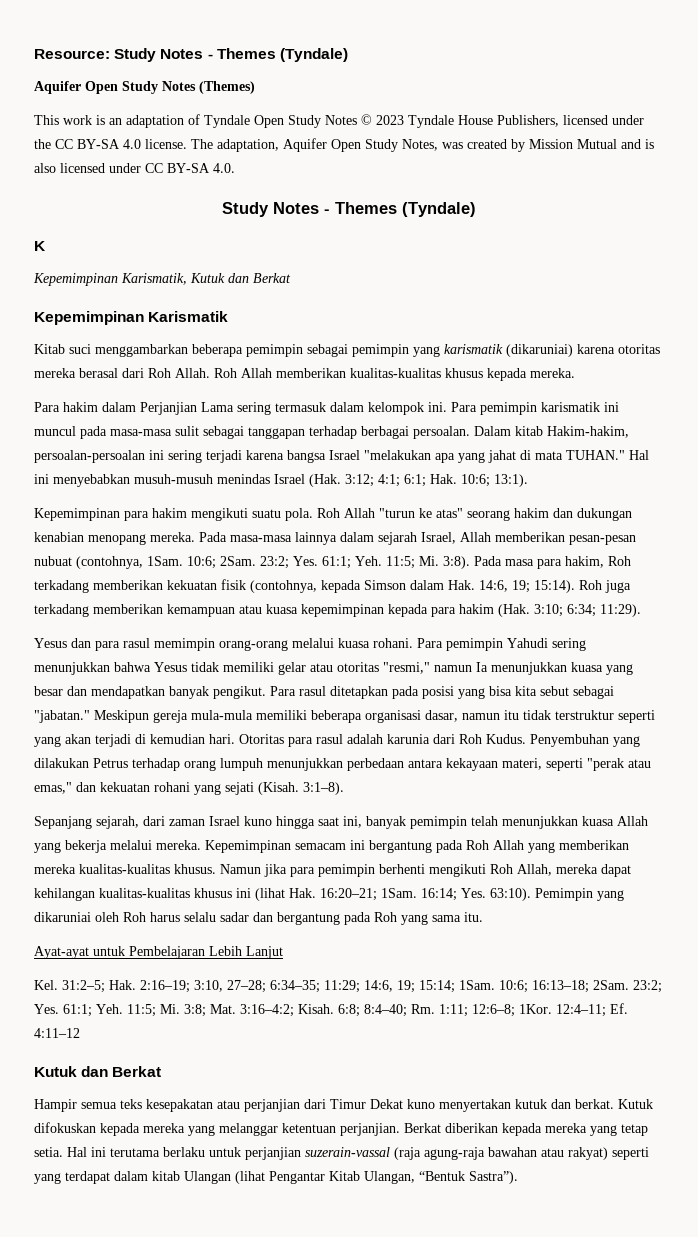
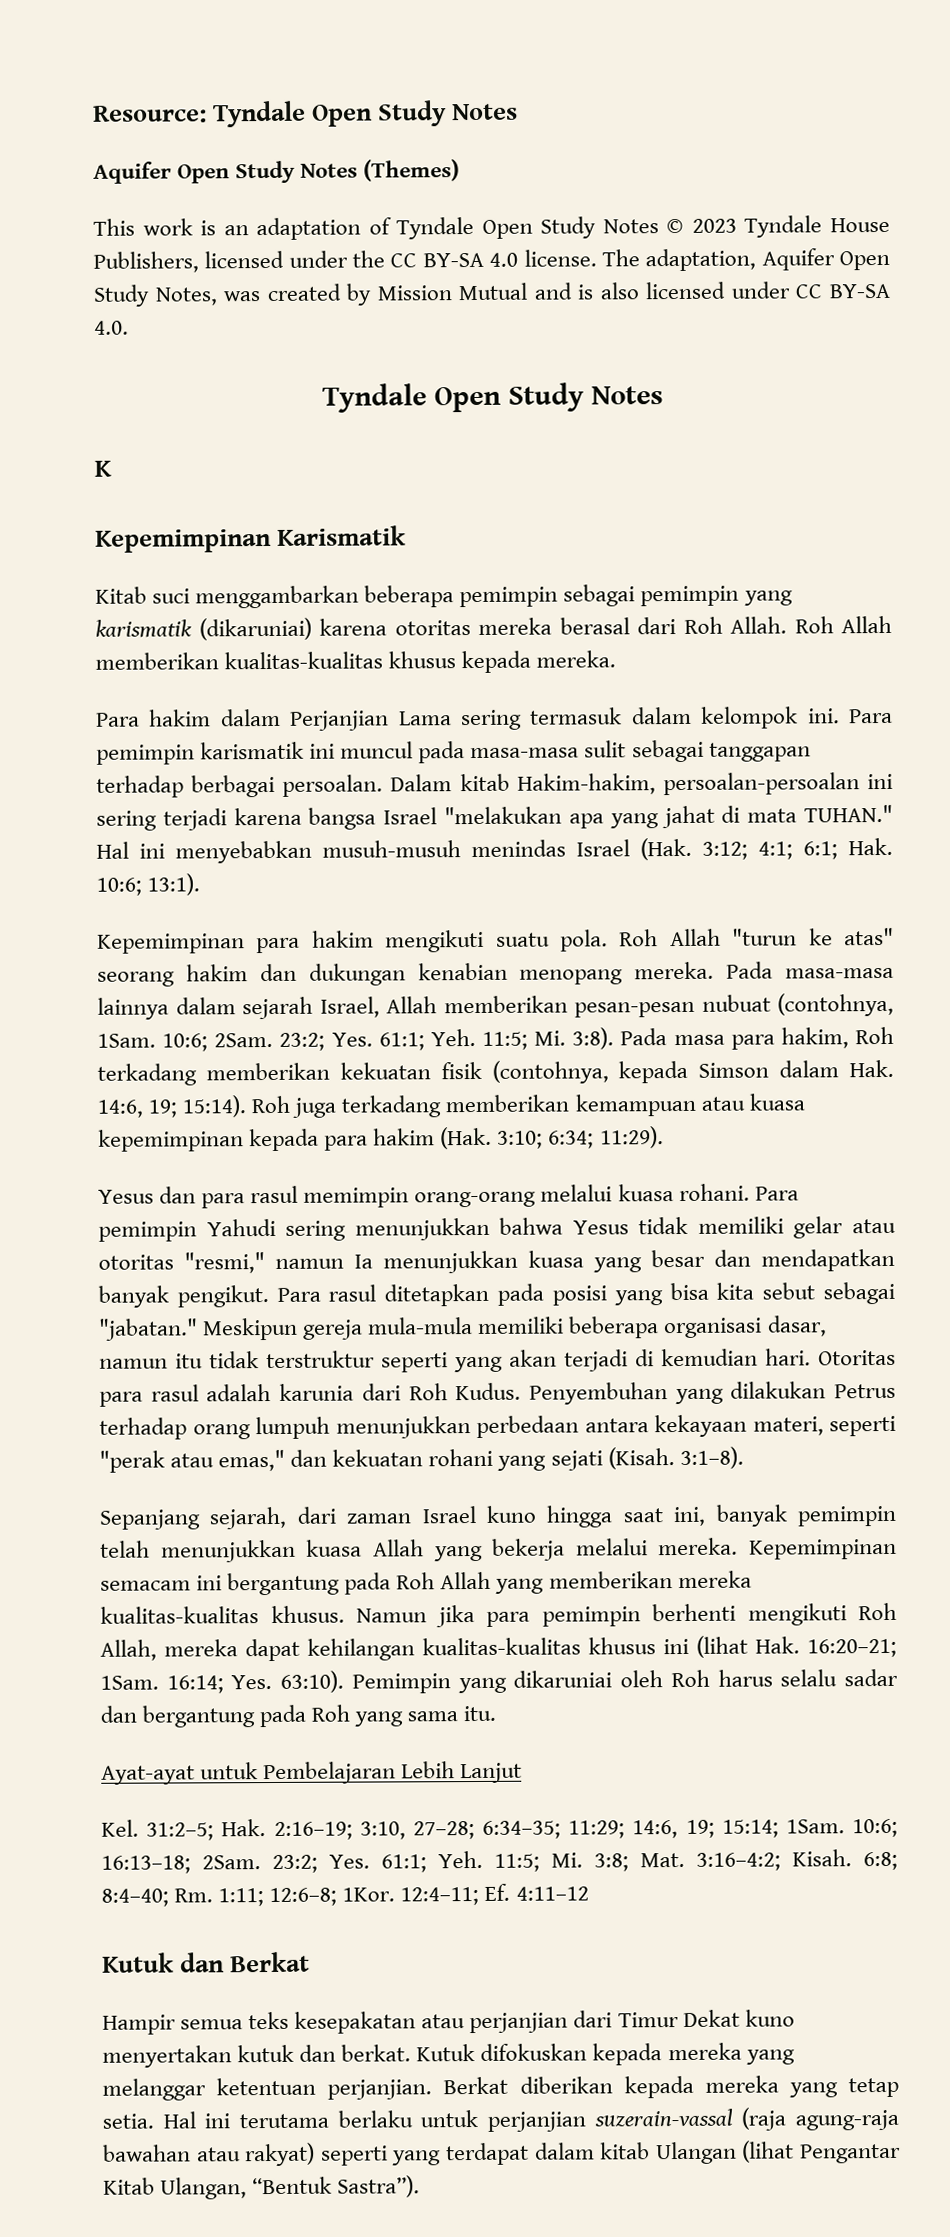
[114,48,348,62] Study Notes - Themes (Tyndale) -> [213,100,519,128] Tyndale Open Study Notes
[222,202,476,217] [34,241,46,251] [33,273,291,286] Study Notes - Themes (Tyndale) // K // Kepemimpinan Karismatik, Kutuk dan Berkat -> [322,382,663,413] [94,460,112,477] Tyndale Open Study Notes // K

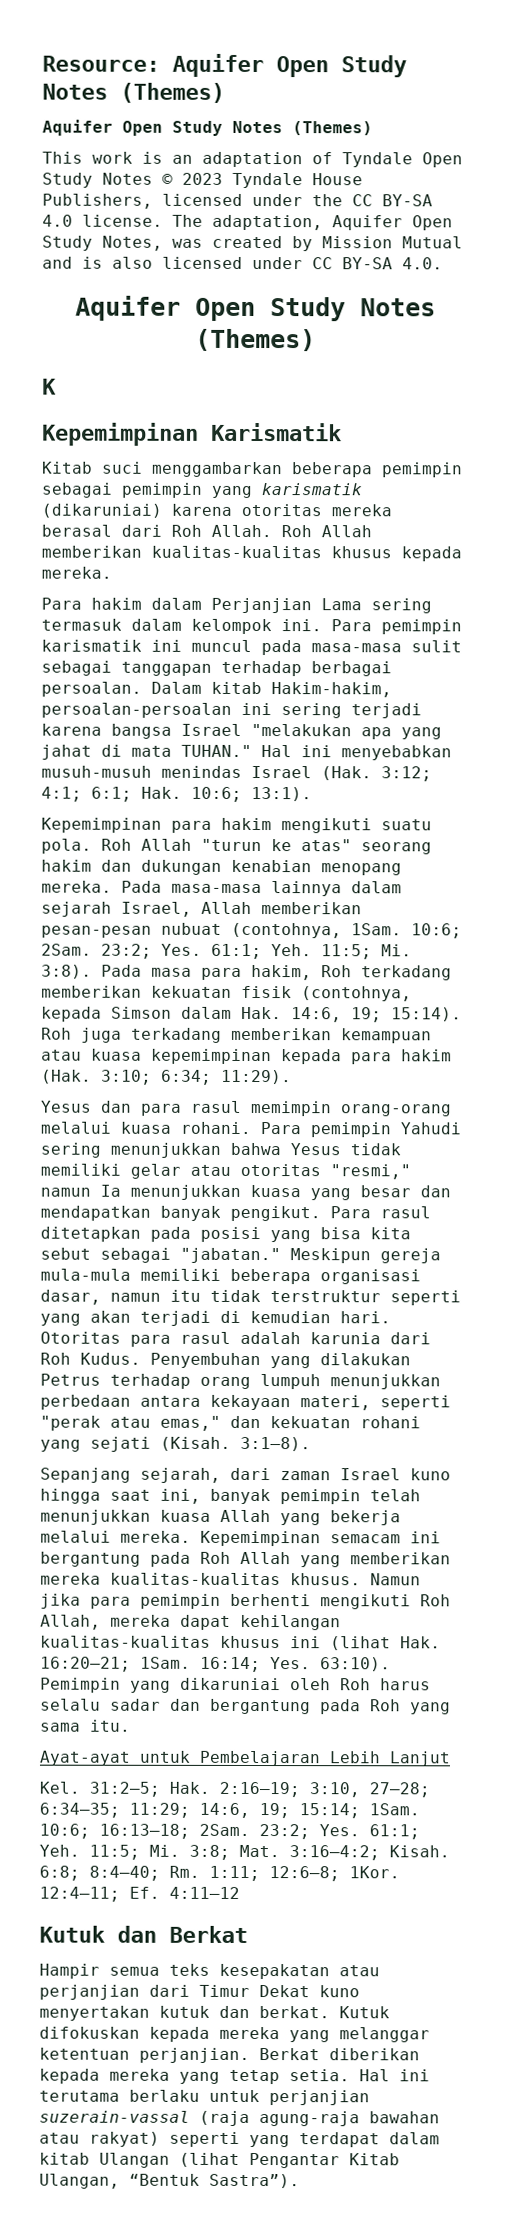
[213,100,519,128] Tyndale Open Study Notes -> [172,53,407,78] [42,82,225,103] Aquifer Open Study Notes (Themes)
[322,382,663,413] Tyndale Open Study Notes -> [75,295,436,322] [195,328,316,352] Aquifer Open Study Notes (Themes)

